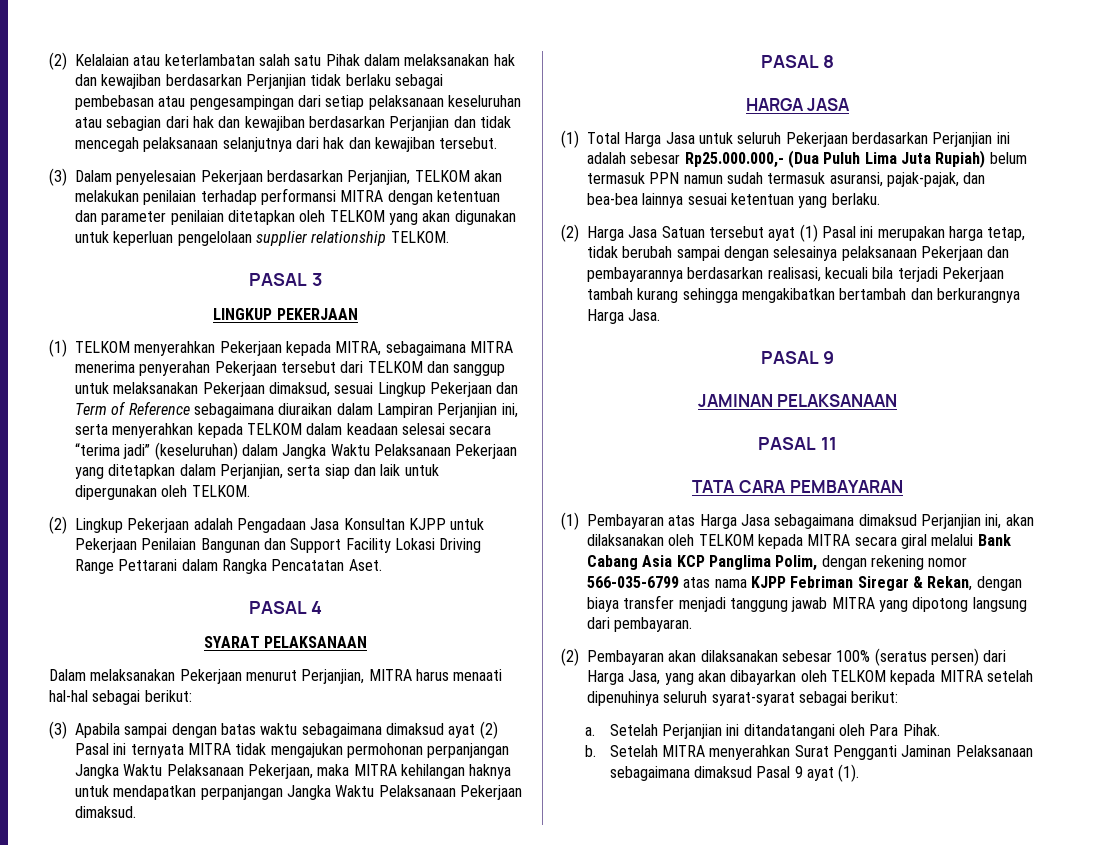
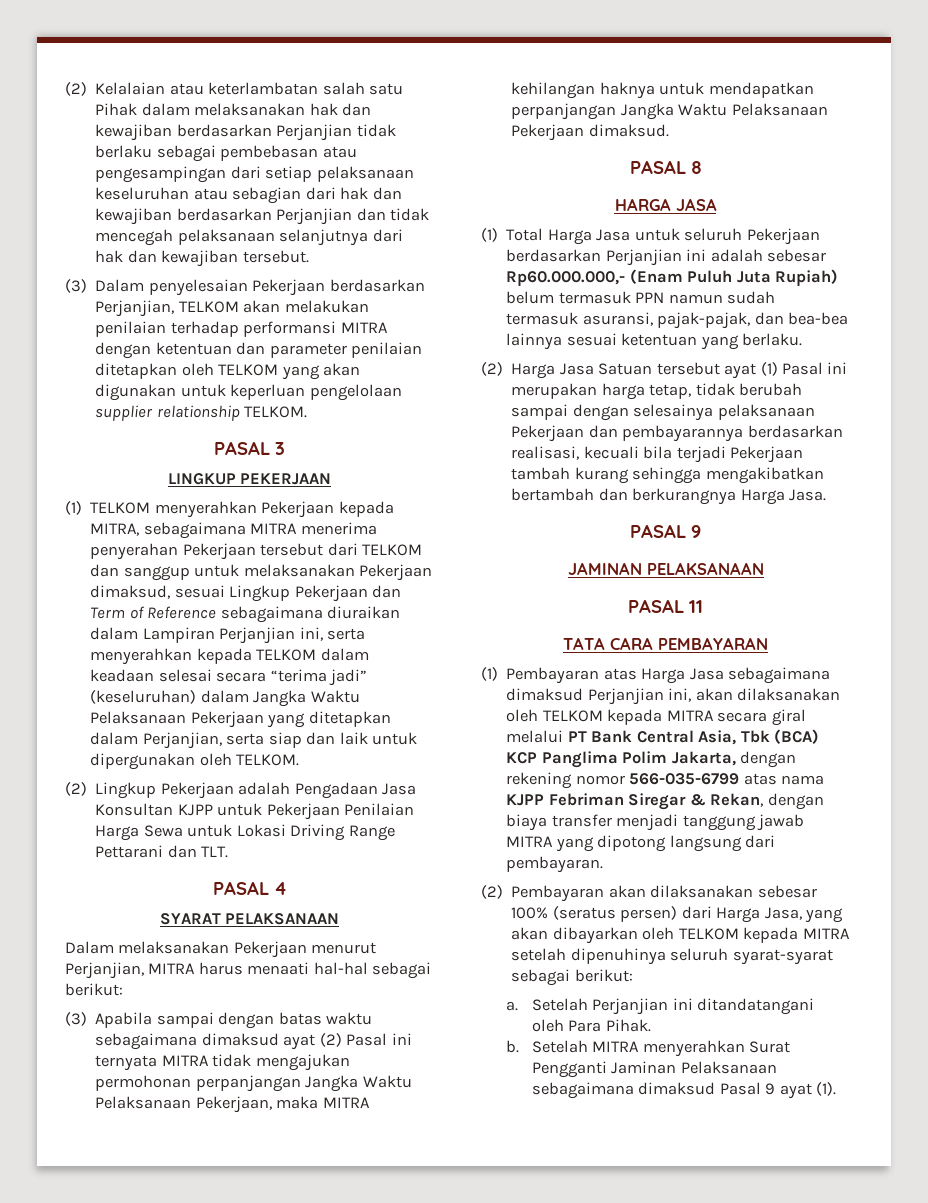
[200,538,482,553] [75,559,382,574] Bangunan dan Support Facility Lokasi Driving Range Pettarani dalam Rangka Pencatatan Aset. -> [95,824,395,841] [95,845,229,858] Harga Sewa untuk Lokasi Driving Range Pettarani dan TLT.
[684,150,897,168] Rp25.000.000,- (Dua Puluh Lima -> [506,269,733,286] Rp60.000.000,- (Enam Puluh
[977,534,1011,546] [587,555,818,571] Bank Cabang Asia KCP Panglima Polim, -> [567,729,820,745] [506,751,736,768] PT Bank Central Asia, Tbk (BCA) KCP Panglima Polim Jakarta,

